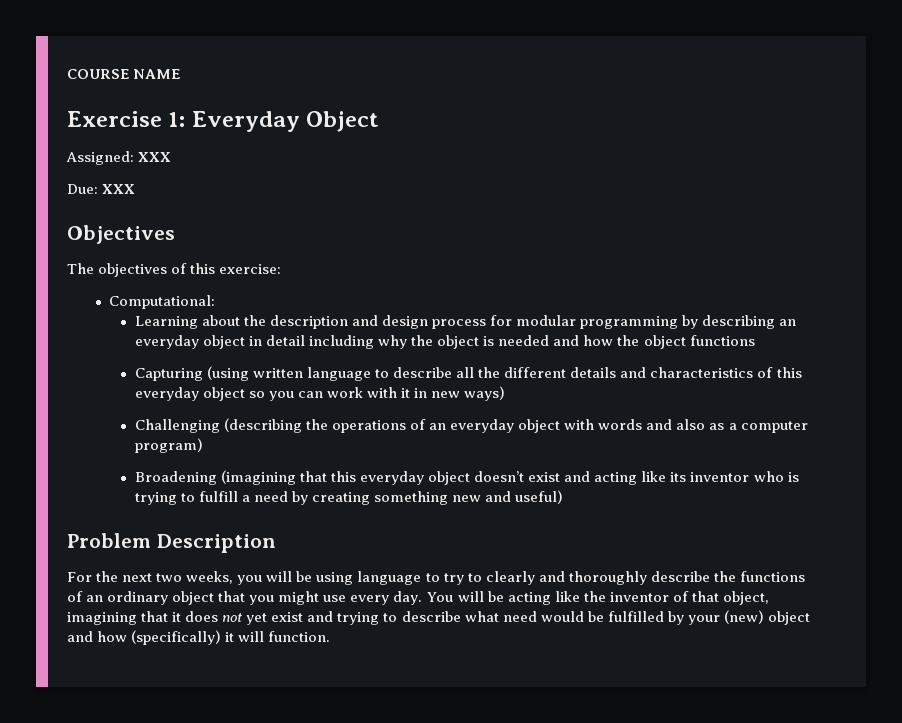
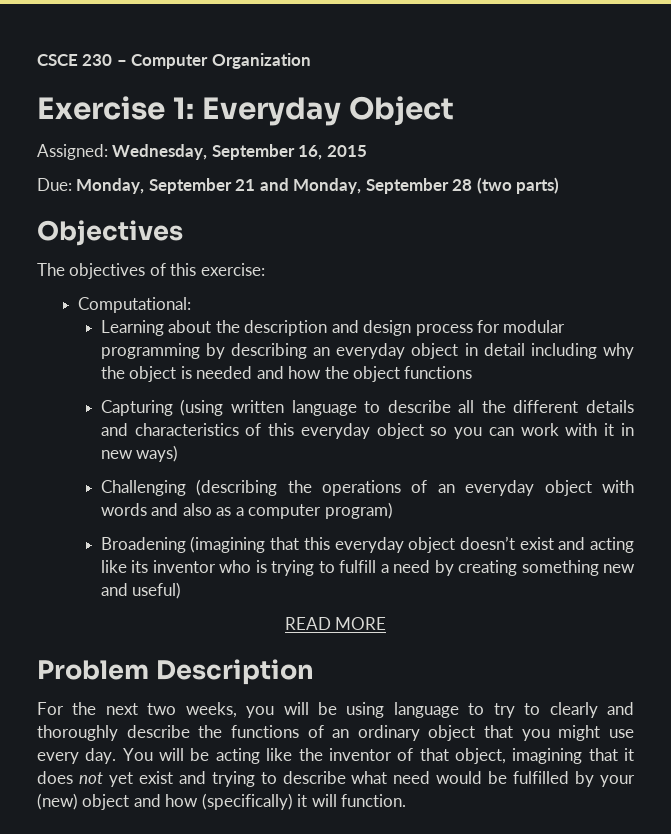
[67,69,181,79] COURSE NAME -> [37,53,311,69] CSCE 230 – Computer Organization
[138,152,172,162] [67,184,136,194] XXX // Due: XXX -> [112,144,367,160] [37,177,560,194] Wednesday, September 16, 2015 // Due: Monday, September 21 and Monday, September 28 (two parts)
(564, 497) none -> [284,617,387,630] // READ MORE

